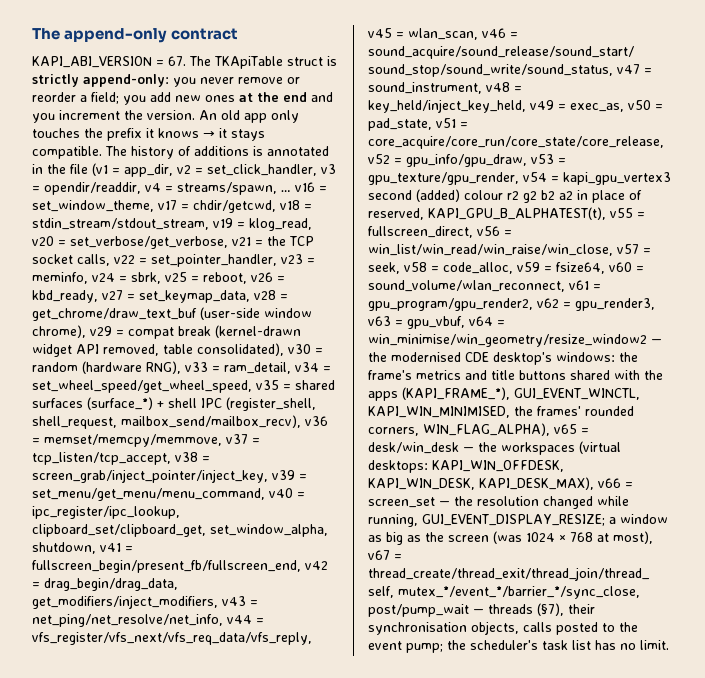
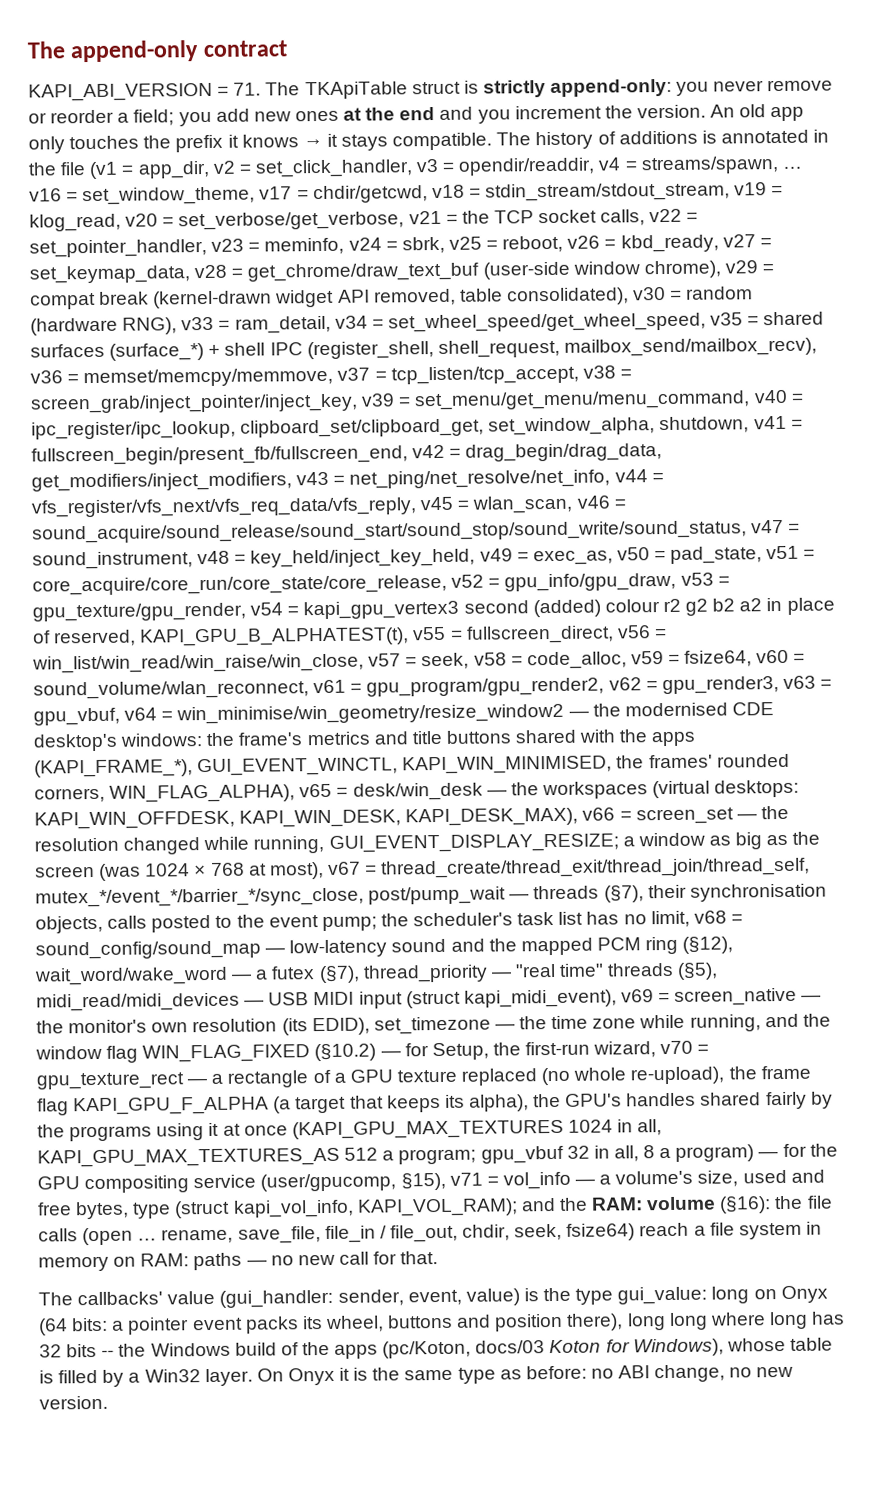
[168,56,186,66] 67. -> [233,82,262,96] 71.
[640,640,669,650] limit. -> [650,910,743,928] [35,936,734,960] [34,962,719,986] [36,987,822,1012] [36,1013,831,1036] [35,1040,710,1063] [36,1065,811,1090] [37,1091,833,1116] [37,1119,663,1142] [37,1143,838,1168] [37,1169,825,1194] [37,1195,833,1220] [38,1221,822,1246] [38,1251,439,1272] [38,1285,828,1308] [39,1311,846,1336] [39,1337,833,1359] [39,1364,794,1387] [39,1395,108,1410] limit, v68 = sound_config/sound_map — low-latency sound and the mapped PCM ring (§12), wait_word/wake_word — a futex (§7), thread_priority — "real time" threads (§5), midi_read/midi_devices — USB MIDI input (struct kapi_midi_event), v69 = screen_native — the monitor's own resolution (its EDID), set_timezone — the time zone while running, and the window flag WIN_FLAG_FIXED (§10.2) — for Setup, the first-run wizard, v70 = gpu_texture_rect — a rectangle of a GPU texture replaced (no whole re-upload), the frame flag KAPI_GPU_F_ALPHA (a target that keeps its alpha), the GPU's handles shared fairly by the programs using it at once (KAPI_GPU_MAX_TEXTURES 1024 in all, KAPI_GPU_MAX_TEXTURES_AS 512 a program; gpu_vbuf 32 in all, 8 a program) — for the GPU compositing service (user/gpucomp, §15), v71 = vol_info — a volume's size, used and free bytes, type (struct kapi_vol_info, KAPI_VOL_RAM); and the RAM: volume (§16): the file calls (open … rename, save_file, file_in / file_out, chdir, seek, fsize64) reach a file system in memory on RAM: paths — no new call for that. // The callbacks' value (gui_handler: sender, event, value) is the type gui_value: long on Onyx (64 bits: a pointer event packs its wheel, buttons and position there), long long where long has 32 bits -- the Windows build of the apps (pc/Koton, docs/03 Koton for Windows), whose table is filled by a Win32 layer. On Onyx it is the same type as before: no ABI change, no new version.

